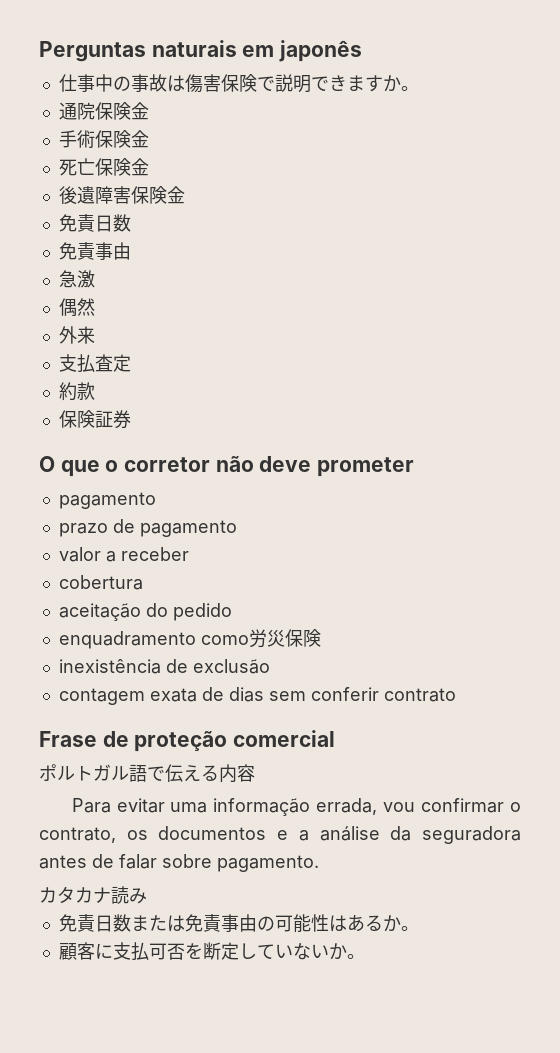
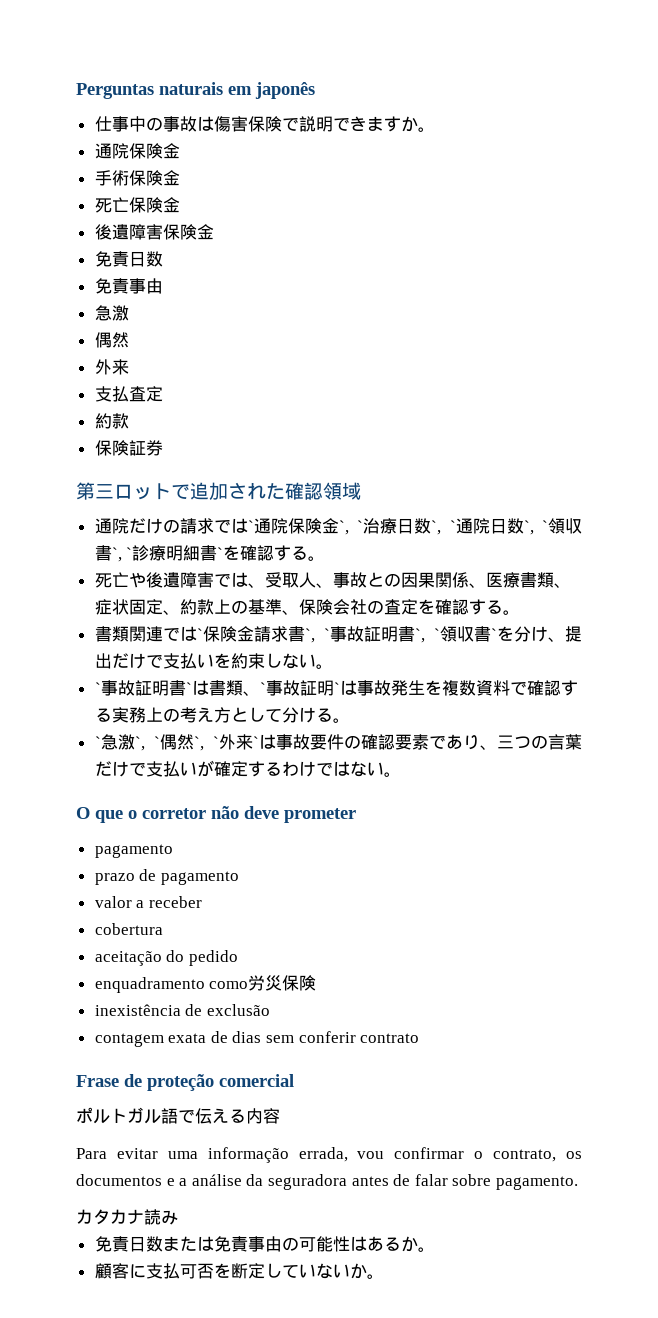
(131, 419) none -> [76,482,361,500] [94,518,582,535] [94,545,326,562] [94,572,571,588] [94,599,520,615] [94,626,582,643] [94,653,333,669] [94,680,578,696] [94,707,350,723] [94,734,582,751] [94,760,401,777] // 第三ロットで追加された確認領域 // 通院だけの請求では`通院保険金`, `治療日数`, `通院日数`, `領収書`, `診療明細書`を確認する。 // 死亡や後遺障害では、受取人、事故との因果関係、医療書類、症状固定、約款上の基準、保険会社の査定を確認する。 // 書類関連では`保険金請求書`, `事故証明書`, `領収書`を分け、提出だけで支払いを約束しない。 // `事故証明書`は書類、`事故証明`は事故発生を複数資料で確認する実務上の考え方として分ける。 // `急激`, `偶然`, `外来`は事故要件の確認要素であり、三つの言葉だけで支払いが確定するわけではない。

